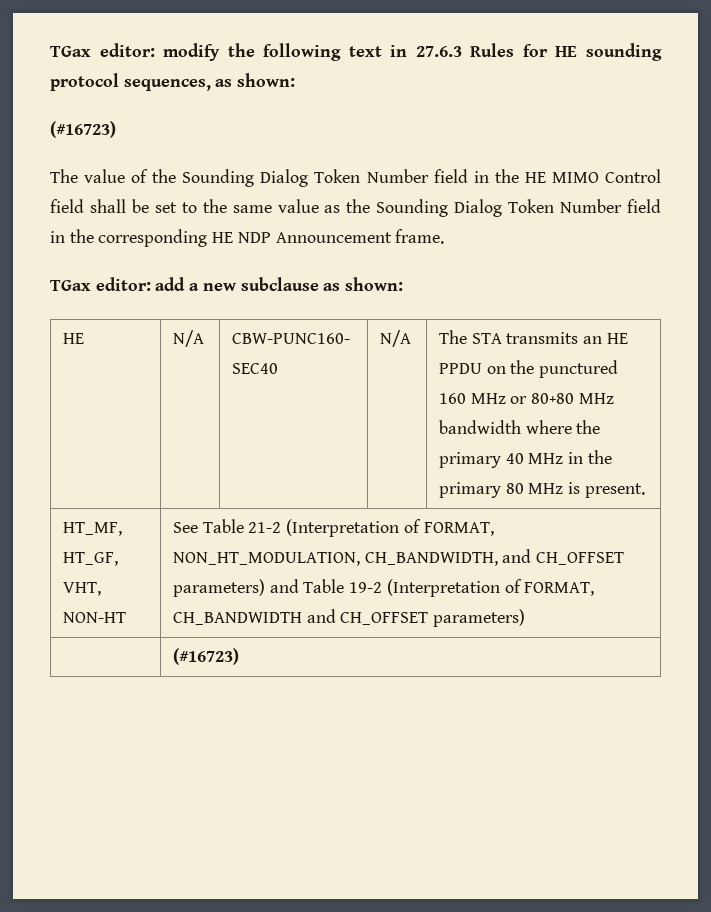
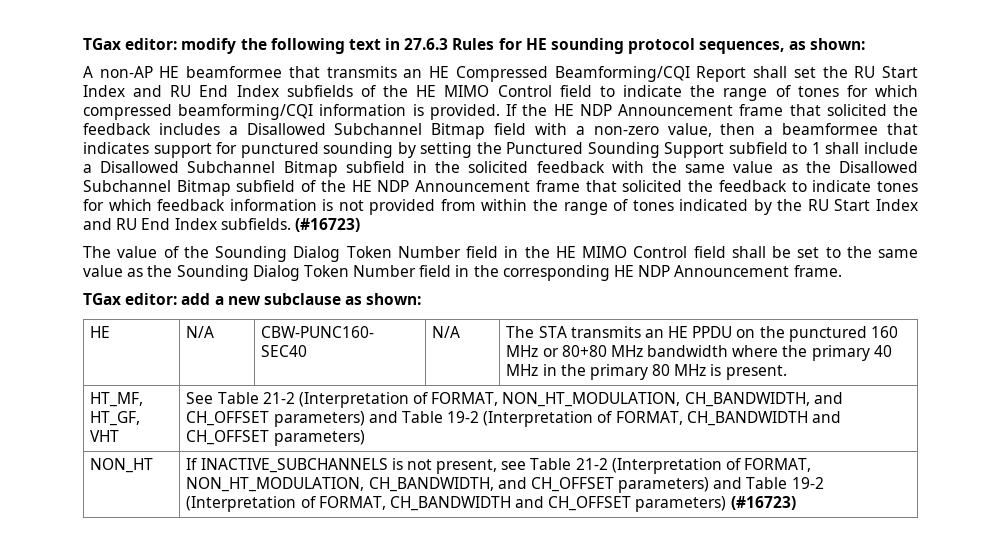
(296, 80) none -> [83,66,919,82] [83,85,918,101] [83,104,919,120] [83,123,918,139] [83,142,918,158] [83,161,919,177] [83,180,919,196] [83,199,918,215] [83,218,291,230] A non-AP HE beamformee that transmits an HE Compressed Beamforming/CQI Report shall set the RU Start Index and RU End Index subfields of the HE MIMO Control field to indicate the range of tones for which compressed beamforming/CQI information is provided. If the HE NDP Announcement frame that solicited the feedback includes a Disallowed Subchannel Bitmap field with a non-zero value, then a beamformee that indicates support for punctured sounding by setting the Punctured Sounding Support subfield to 1 shall include a Disallowed Subchannel Bitmap subfield in the solicited feedback with the same value as the Disallowed Subchannel Bitmap subfield of the HE NDP Announcement frame that solicited the feedback to indicate tones for which feedback information is not provided from within the range of tones indicated by the RU Start Index and RU End Index subfields.
[63,582,102,596] [63,612,127,623] VHT, NON-HT -> [90,430,120,442] VHT
(526, 618) | -> [90,458,154,473] [186,458,812,474] [186,477,824,493] [186,496,727,512] NON_HT | If INACTIVE_SUBCHANNELS is not present, see Table 21-2 (Interpretation of FORMAT, NON_HT_MODULATION, CH_BANDWIDTH, and CH_OFFSET parameters) and Table 19-2 (Interpretation of FORMAT, CH_BANDWIDTH and CH_OFFSET parameters)

